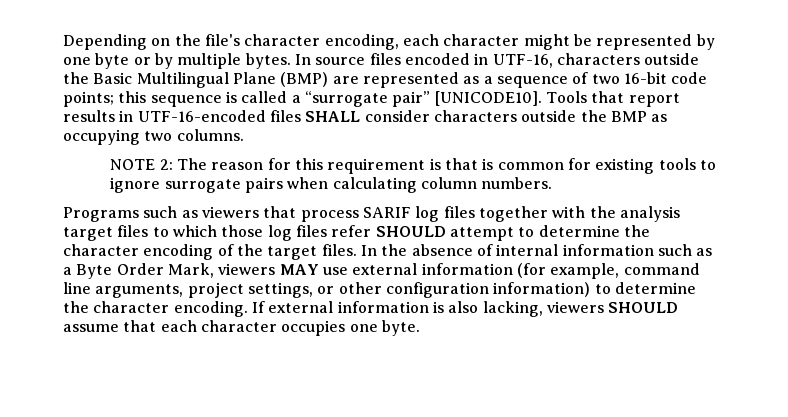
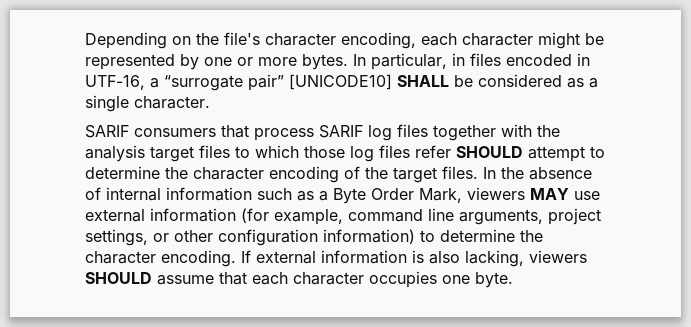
[95,53,700,69] [63,72,708,88] [63,91,680,107] [63,110,668,122] [63,129,244,145] [110,158,716,174] [110,177,553,193] [63,206,259,222] byte or by multiple bytes. In source files encoded in UTF-16, characters outside the Basic Multilingual Plane (BMP) are represented as a sequence of two 16-bit code points; this sequence is called a “surrogate pair” [UNICODE10]. Tools that report results in UTF-16-encoded files SHALL consider characters outside the BMP as occupying two columns. // NOTE 2: The reason for this requirement is that is common for existing tools to ignore surrogate pairs when calculating column numbers. // Programs such as viewers -> [237,53,590,70] [85,74,598,91] [85,95,210,112] [85,125,216,138] or more bytes. In particular, in files encoded in UTF-16, a “surrogate pair” [UNICODE10] SHALL be considered as a single character. // SARIF consumers

